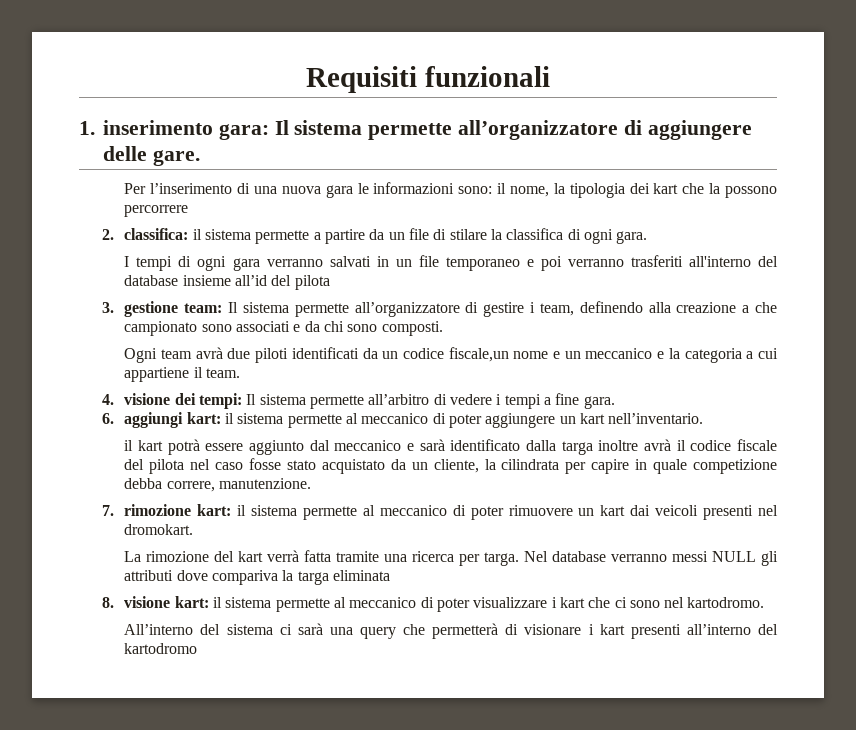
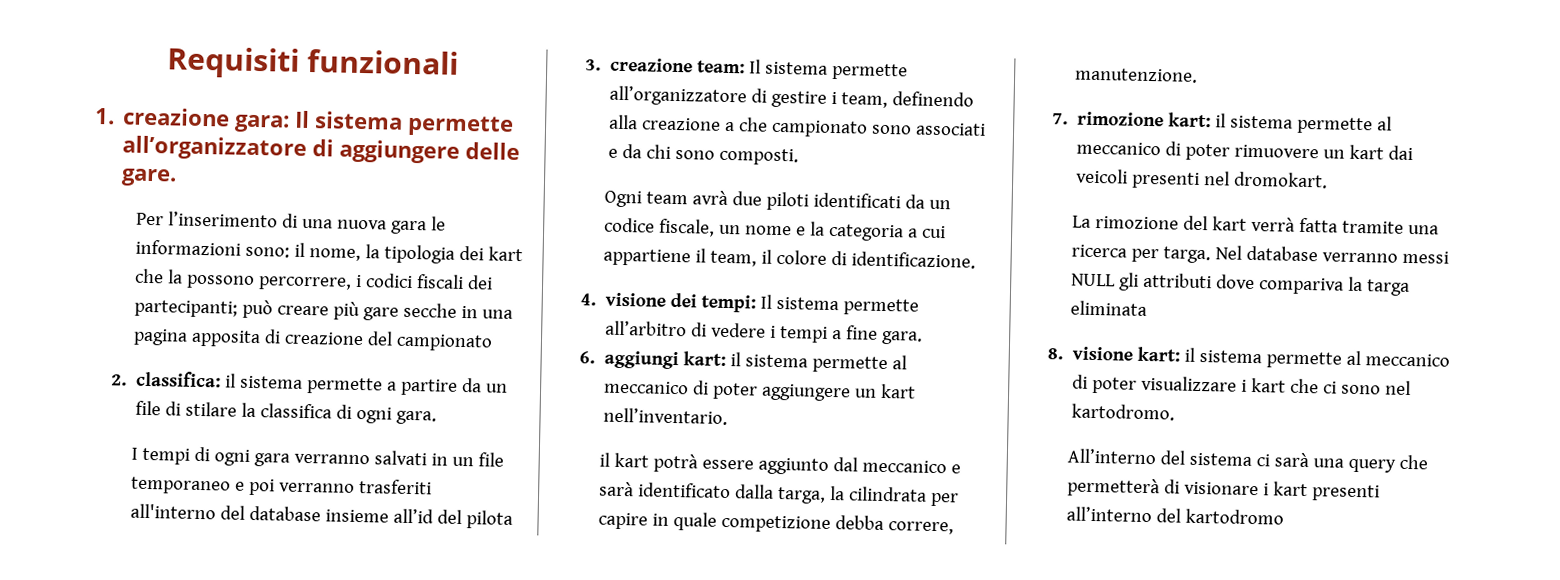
[103,120,213,135] inserimento -> [123,107,231,127] creazione
[124,205,189,217] percorrere -> [257,273,493,291] [133,299,513,321] [132,328,493,352] percorrere, i codici fiscali dei partecipanti; può creare più gare secche in una pagina apposita di creazione del campionato
[124,301,179,317] gestione -> [609,57,693,73] creazione
[448,347,653,362] fiscale,un nome e un meccanico -> [658,218,792,237] fiscale, un nome
[206,368,241,378] team. -> [709,249,976,269] team, il colore di identificazione.
[561,439,778,455] [124,458,479,474] targa inoltre avrà il codice fiscale del pilota nel caso fosse stato acquistato da un cliente, -> [776,486,826,504] targa,

